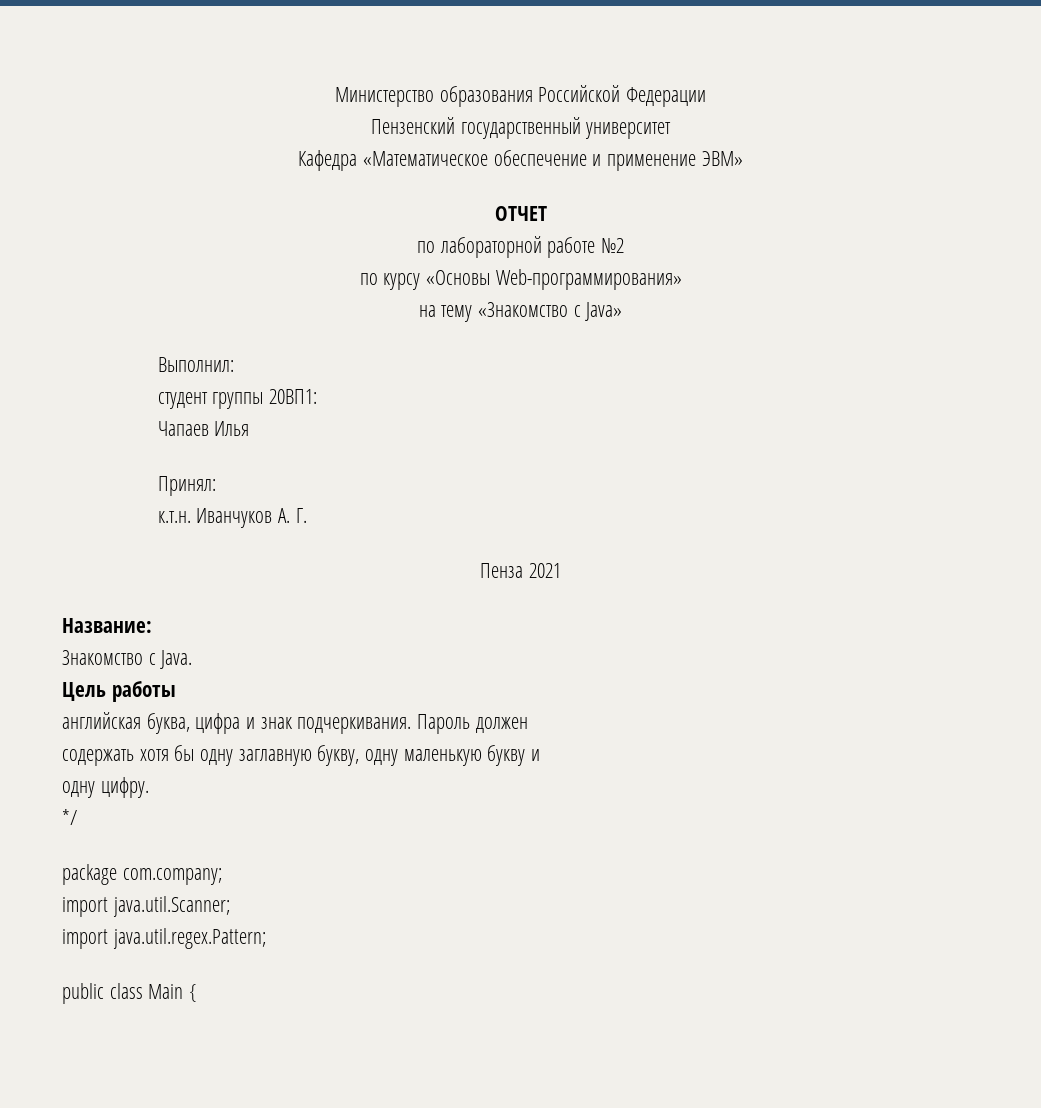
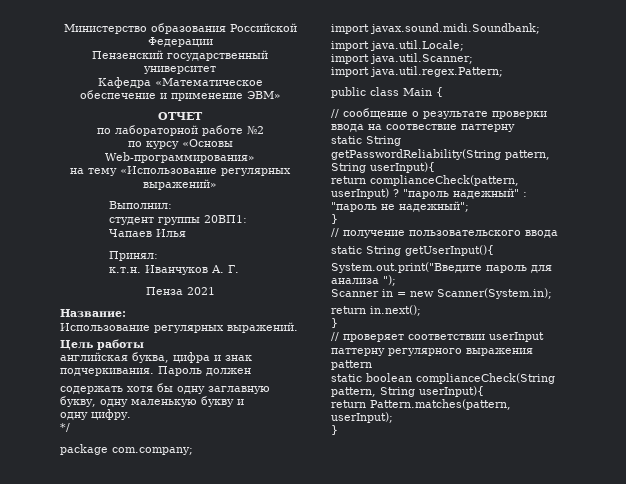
[478,302,623,321] «Знакомство с Java» -> [120,166,291,176] [143,179,217,190] «Использование регулярных выражений»
[62,650,193,669] Знакомство с Java. -> [60,322,298,333] Использование регулярных выражений.
(222, 876) none -> [331,23,540,34] [331,40,464,51] // import javax.sound.midi.Soundbank; // import java.util.Locale;
(198, 993) none -> [331,108,547,119] [331,124,515,132] [331,136,401,146] [331,149,550,160] [331,162,435,173] [331,175,519,186] [331,188,527,199] [331,201,469,212] [331,214,338,224] [331,228,558,238] [331,245,494,256] [331,262,552,273] [331,275,396,286] [331,288,552,299] [331,305,421,316] [331,318,338,328] [331,332,544,342] [331,348,533,356] [331,360,372,370] [331,373,555,384] [331,386,484,397] [331,399,511,410] [331,412,393,423] [331,425,338,435] // // сообщение о результате проверки ввода на соотвествие паттерну // static String getPasswordReliability(String pattern, String userInput){ // return complianceCheck(pattern, userInput) ? "пароль надежный" : "пароль не надежный"; // } // // получение пользовательского ввода // static String getUserInput(){ // System.out.print("Введите пароль для анализа "); // Scanner in = new Scanner(System.in); // return in.next(); // } // // проверяет соответствии userInput паттерну регулярного выражения pattern // static boolean complianceCheck(String pattern, String userInput){ // return Pattern.matches(pattern, userInput); // }

